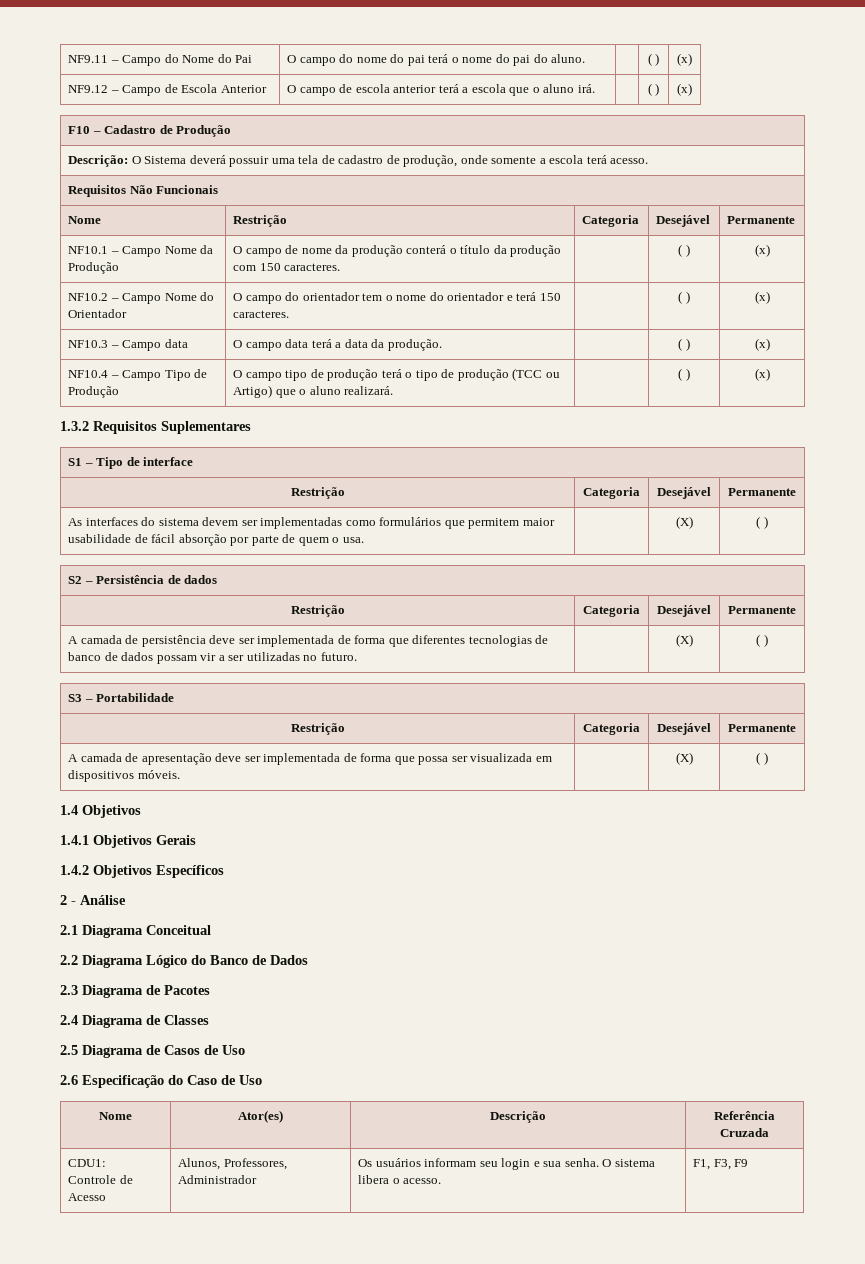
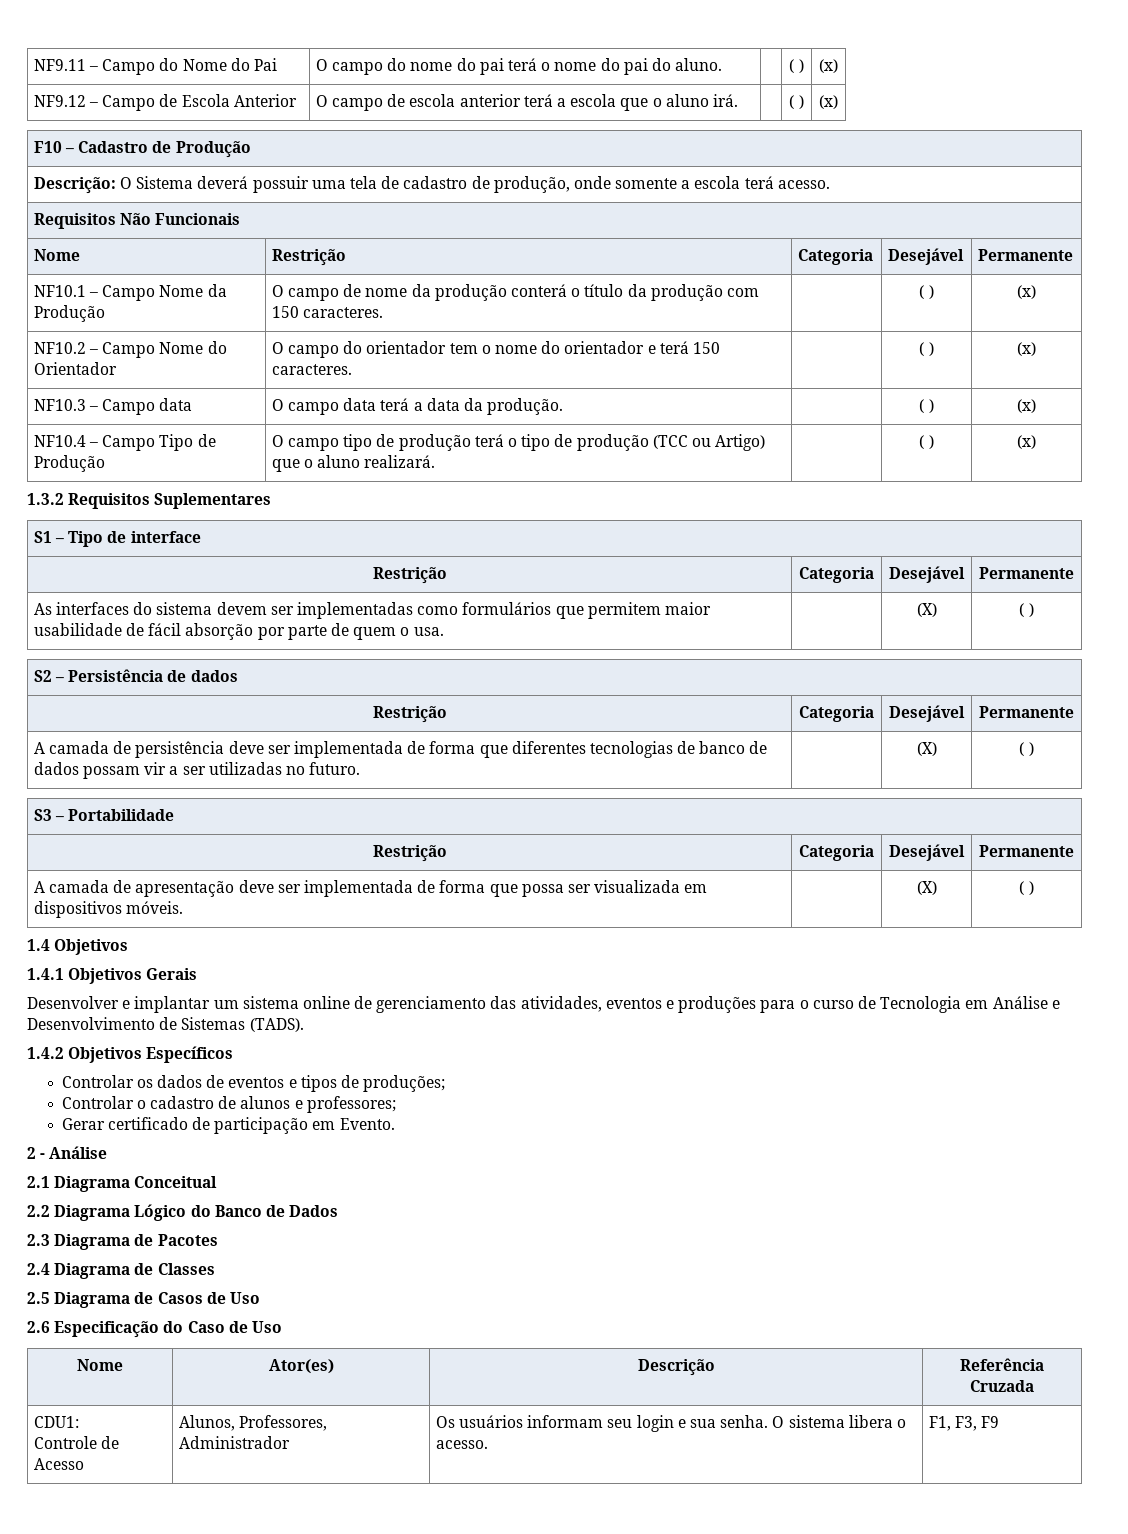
[60,865,224,878] 1.4.2 Objetivos Específicos -> [27,996,1060,1013] [27,1017,304,1032] [27,1046,234,1063] [61,1075,446,1092] [61,1096,396,1113] [61,1117,395,1134] Desenvolver e implantar um sistema online de gerenciamento das atividades, eventos e produções para o curso de Tecnologia em Análise e Desenvolvimento de Sistemas (TADS). // 1.4.2 Objetivos Específicos // Controlar os dados de eventos e tipos de produções; // Controlar o cadastro de alunos e professores; // Gerar certificado de participação em Evento.

